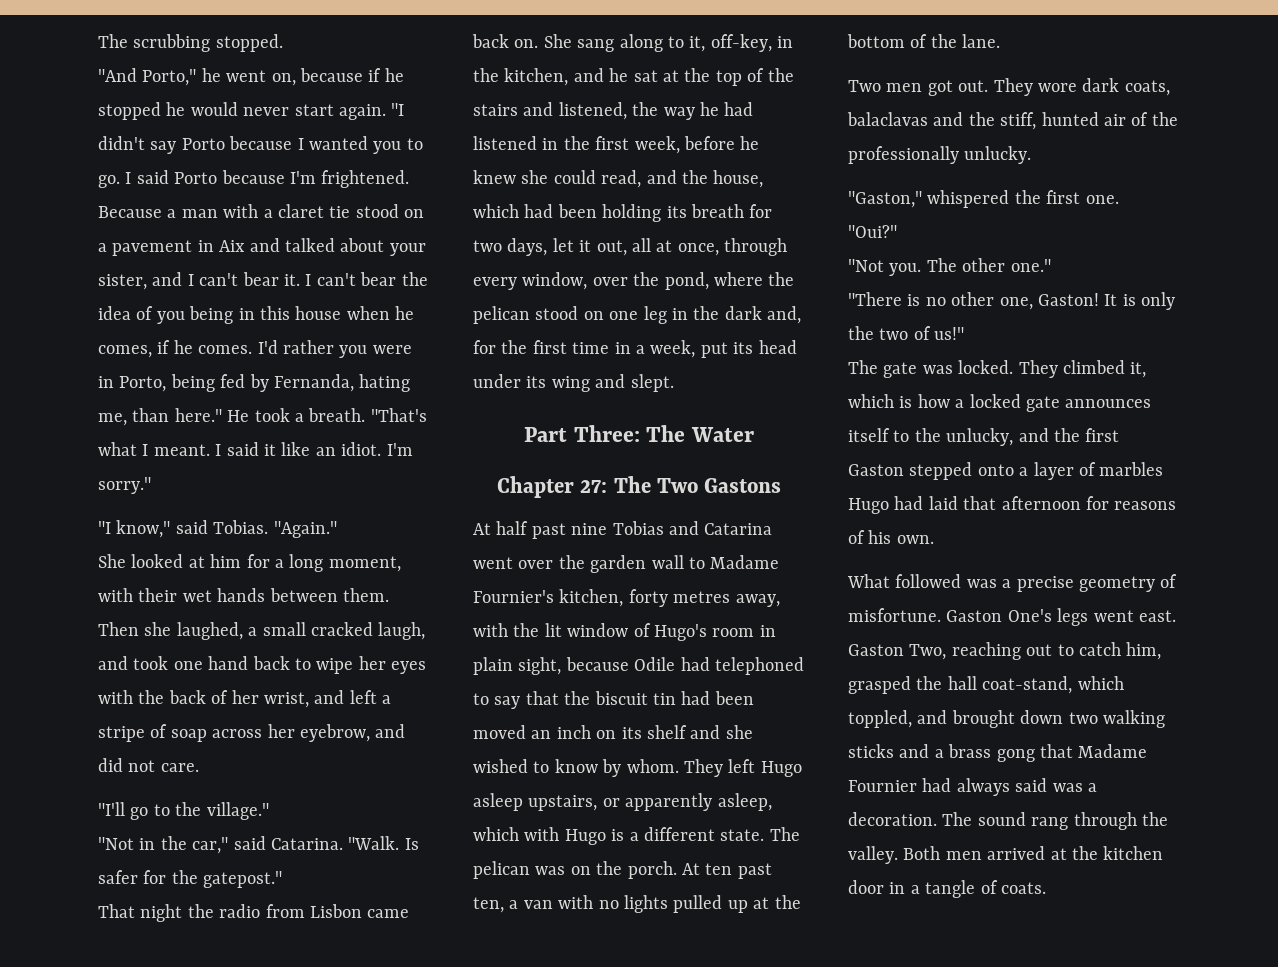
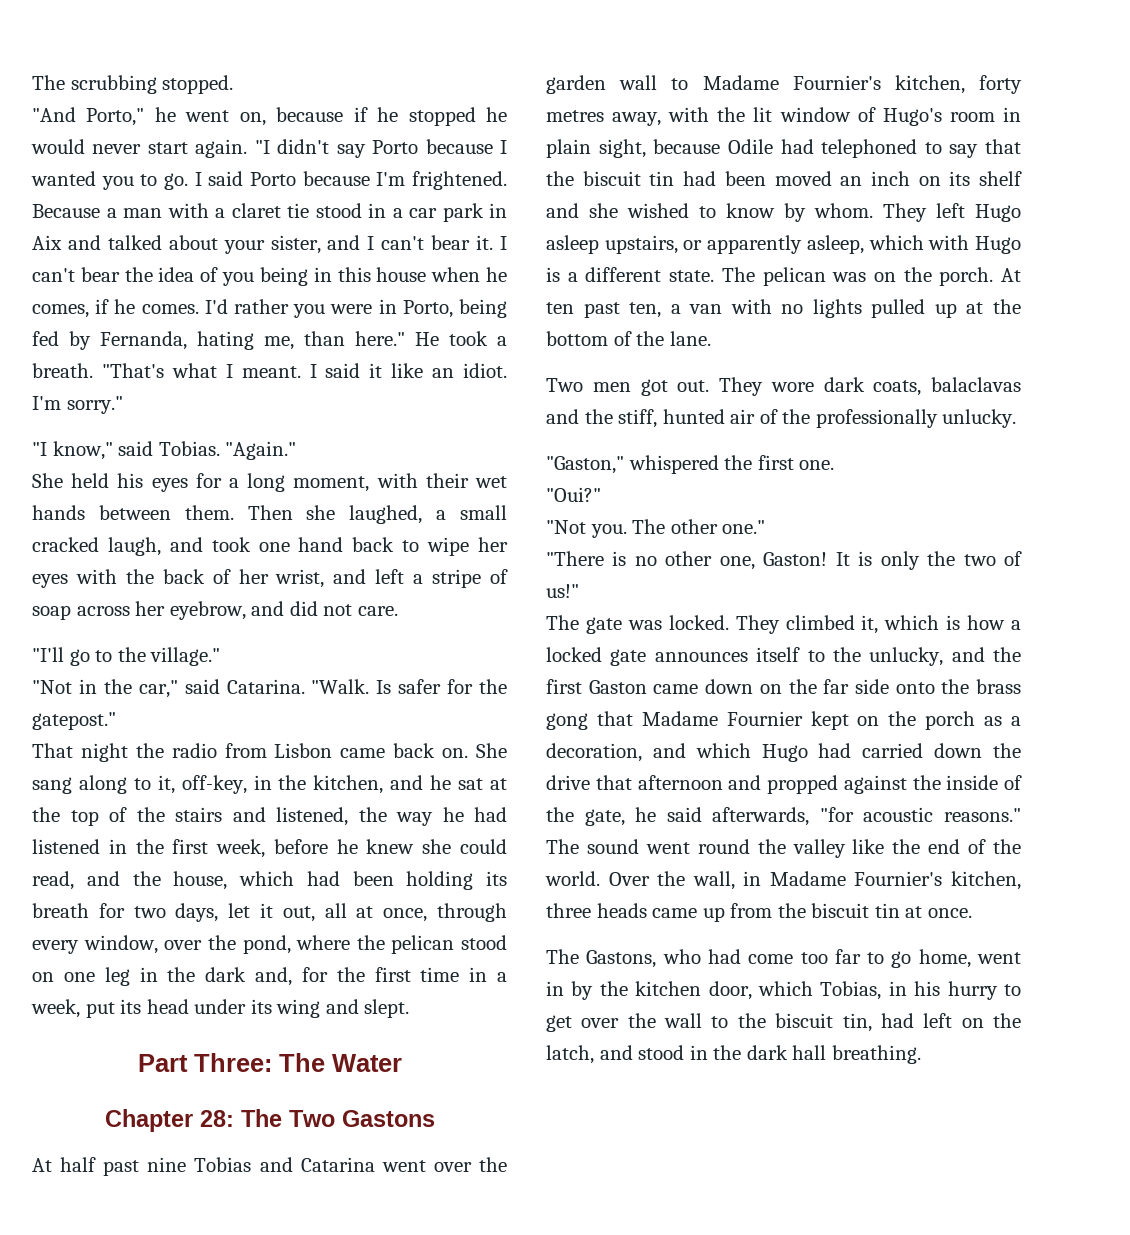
[404,209,425,218] [98,240,193,256] on a pavement -> [368,203,484,222] in a car park
[131,554,242,568] looked at him -> [71,473,188,492] held his eyes
[580,480,608,493] 27: -> [199,1110,234,1127] 28:
[909,462,1164,480] [848,496,1177,514] [848,530,934,544] [847,574,1178,592] [848,608,1176,626] [848,642,1162,660] [848,676,1124,694] [848,710,1165,728] [848,744,944,758] stepped onto a layer of marbles Hugo had laid that afternoon for reasons of his own. // What followed was a precise geometry of misfortune. Gaston One's legs went east. Gaston Two, reaching out to catch him, grasped the hall coat-stand, which toppled, and brought down two walking sticks and a -> [653,679,970,694] came down on the far side onto the
[922,778,1097,796] [848,812,1168,830] [848,846,1164,864] [848,880,1046,898] had always said was a decoration. The sound rang through the valley. Both men arrived at the kitchen door in a tangle of coats. -> [810,711,1022,730] [546,743,1021,762] [546,775,1022,794] [546,807,1021,826] [546,839,1021,858] [545,871,1021,890] [546,903,972,922] [546,949,1022,968] [546,981,1021,1000] [546,1013,1022,1032] [546,1045,921,1064] kept on the porch as a decoration, and which Hugo had carried down the drive that afternoon and propped against the inside of the gate, he said afterwards, "for acoustic reasons." The sound went round the valley like the end of the world. Over the wall, in Madame Fournier's kitchen, three heads came up from the biscuit tin at once. // The Gastons, who had come too far to go home, went in by the kitchen door, which Tobias, in his hurry to get over the wall to the biscuit tin, had left on the latch, and stood in the dark hall breathing.

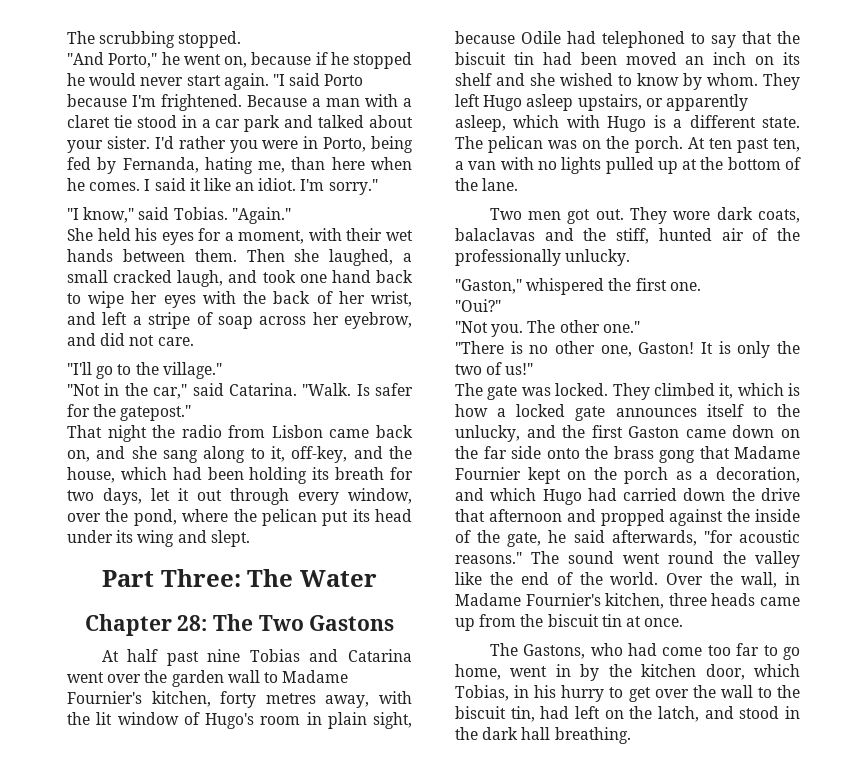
[277,139,508,158] [31,171,202,190] didn't say Porto because I wanted you to go. I -> (285, 80) none
[489,203,507,218] [32,235,62,250] in Aix -> (281, 123) none
[270,235,508,254] [32,267,507,286] [32,299,199,318] sister, and I can't bear it. I can't bear the idea of you being in this house when he comes, if he comes. -> [106,136,150,149] sister.
[355,331,507,346] [32,363,301,378] here." He took a breath. "That's what I meant. -> [331,157,412,170] [67,178,141,191] here when he comes.
[247,473,286,492] long -> (234, 236) none
[442,743,508,758] on. She -> [67,446,157,462] on, and she
[253,775,508,794] [32,807,507,826] [32,839,507,858] [32,871,74,890] in the kitchen, and he sat at the top of the stairs and listened, the way he had listened in the first week, before he knew she could read, -> (348, 454) none
[282,903,428,922] out, all at once, -> [197,490,222,501] out
[461,935,507,950] [32,967,507,986] [31,999,80,1018] stood on one leg in the dark and, for the first time in a week, -> (317, 517) none

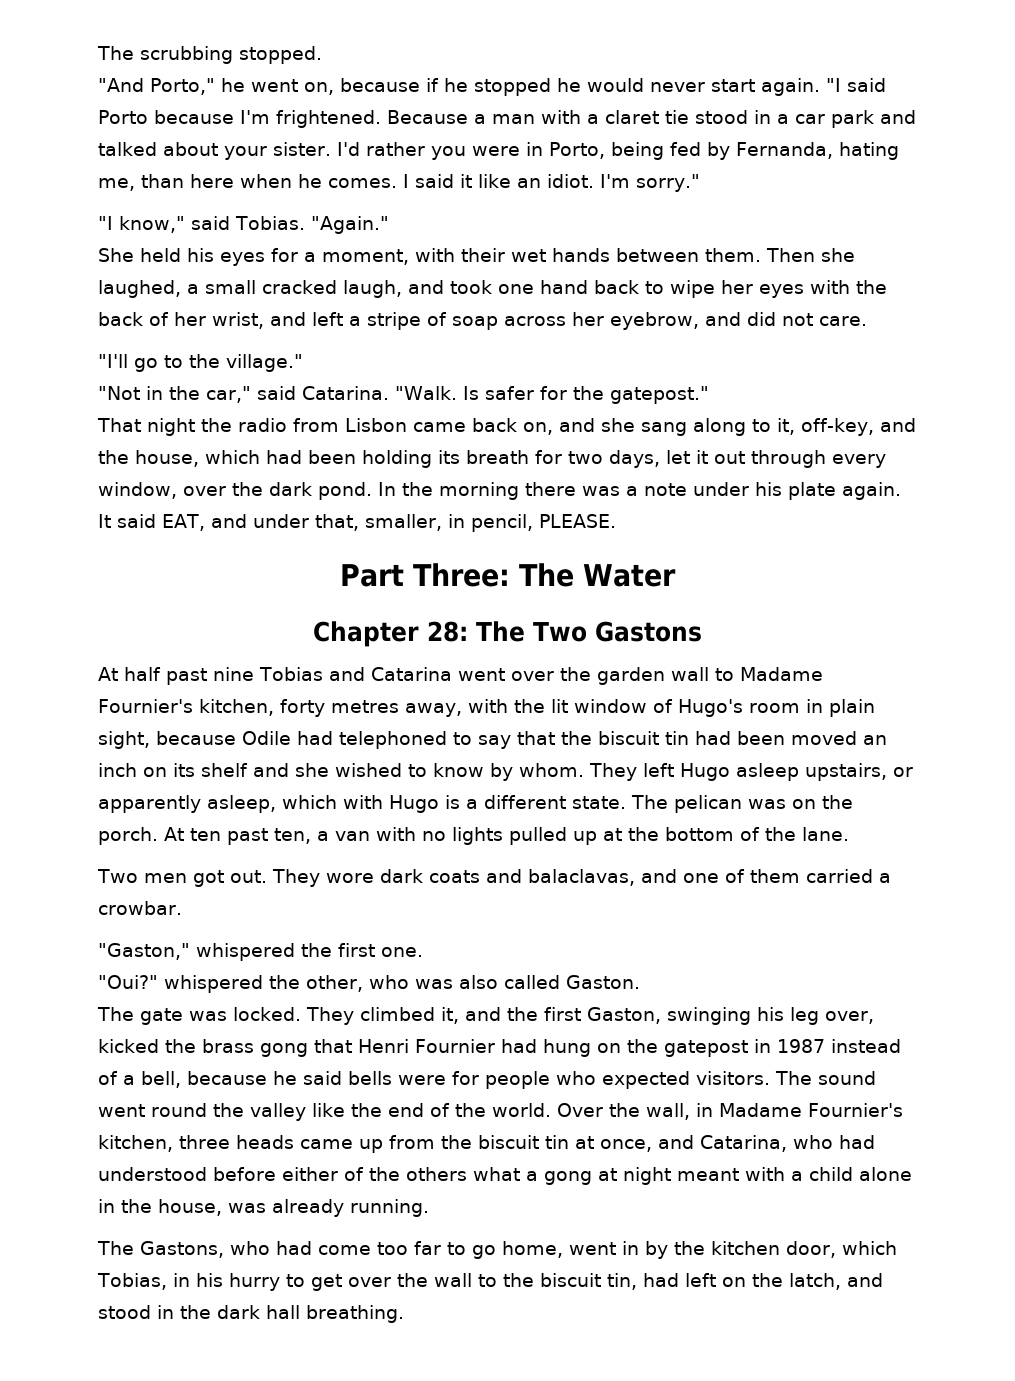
[133,509,412,526] [67,530,250,547] pond, where the pelican put its head under its wing and slept. -> [269,482,901,500] [98,514,616,532] dark pond. In the morning there was a note under his plate again. It said EAT, and under that, smaller, in pencil, PLEASE.
[758,209,800,223] [455,228,800,244] [455,249,631,266] coats, balaclavas and the stiff, hunted air of the professionally unlucky. -> [428,869,891,886] [98,901,182,915] coats and balaclavas, and one of them carried a crowbar.
[455,320,640,337] [455,341,800,358] [455,362,534,375] // "Not you. The other one." // "There is no other one, Gaston! It is only the two of us!" -> [164,975,640,993] whispered the other, who was also called Gaston.
[737,383,800,396] [455,404,800,421] [455,425,800,442] [455,446,800,463] [455,467,800,484] [455,488,800,505] [455,509,800,526] [455,530,800,547] [455,552,522,564] which is how a locked gate announces itself to the unlucky, and the first Gaston came down on the far side onto the brass gong that Madame Fournier kept on the porch as a decoration, and which Hugo had carried down the drive that afternoon and propped against the inside of the gate, he said afterwards, "for acoustic reasons." -> [464,1007,874,1025] [98,1039,901,1057] [98,1071,770,1089] and the first Gaston, swinging his leg over, kicked the brass gong that Henri Fournier had hung on the gatepost in 1987 instead of a bell, because he said bells were for people who expected visitors.
[644,618,684,627] once. -> [600,1135,875,1152] [98,1167,912,1185] [98,1199,429,1217] once, and Catarina, who had understood before either of the others what a gong at night meant with a child alone in the house, was already running.

